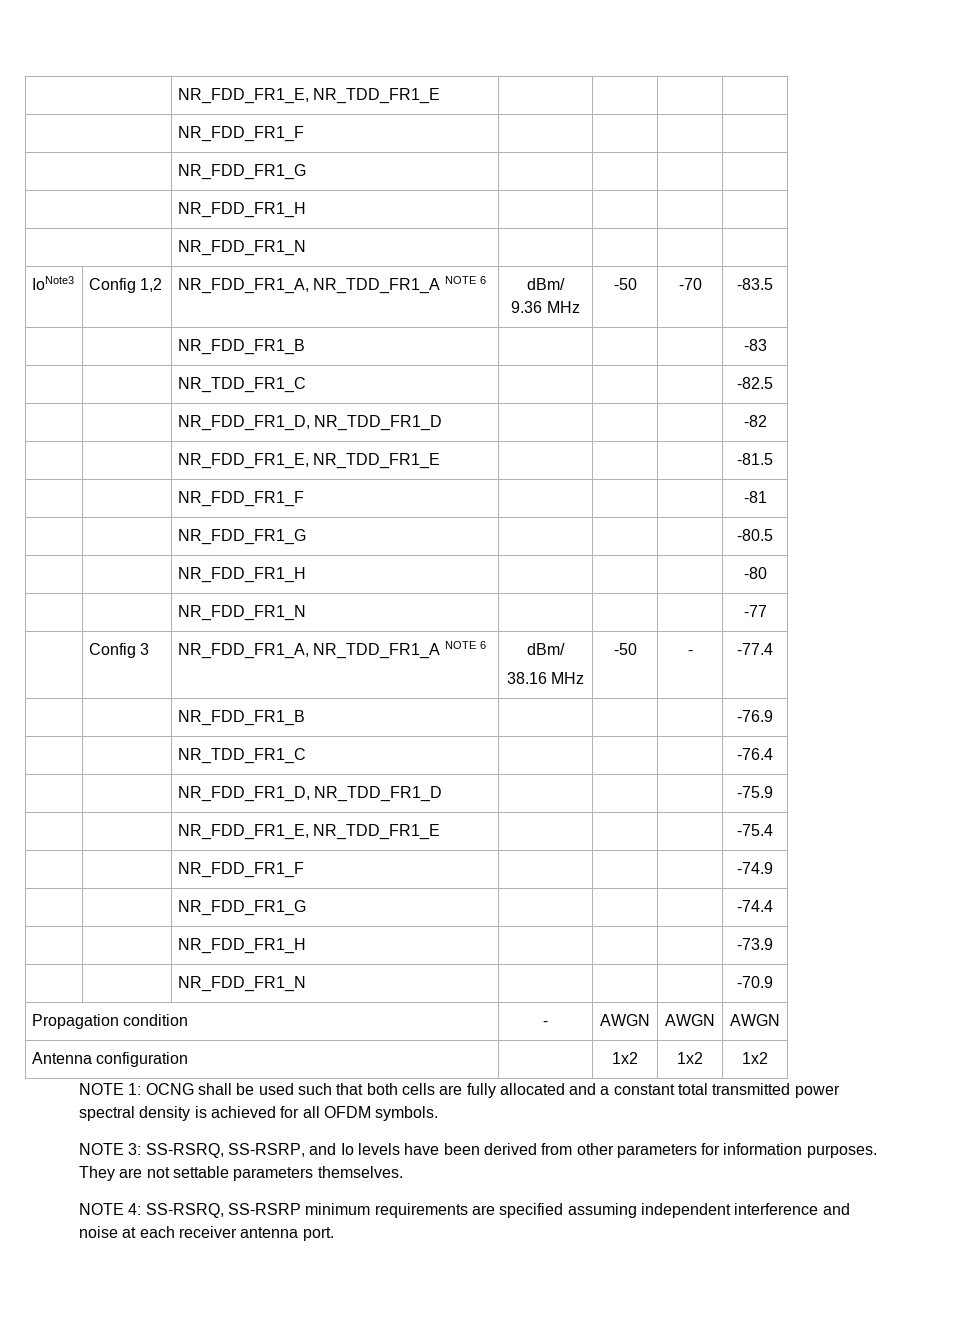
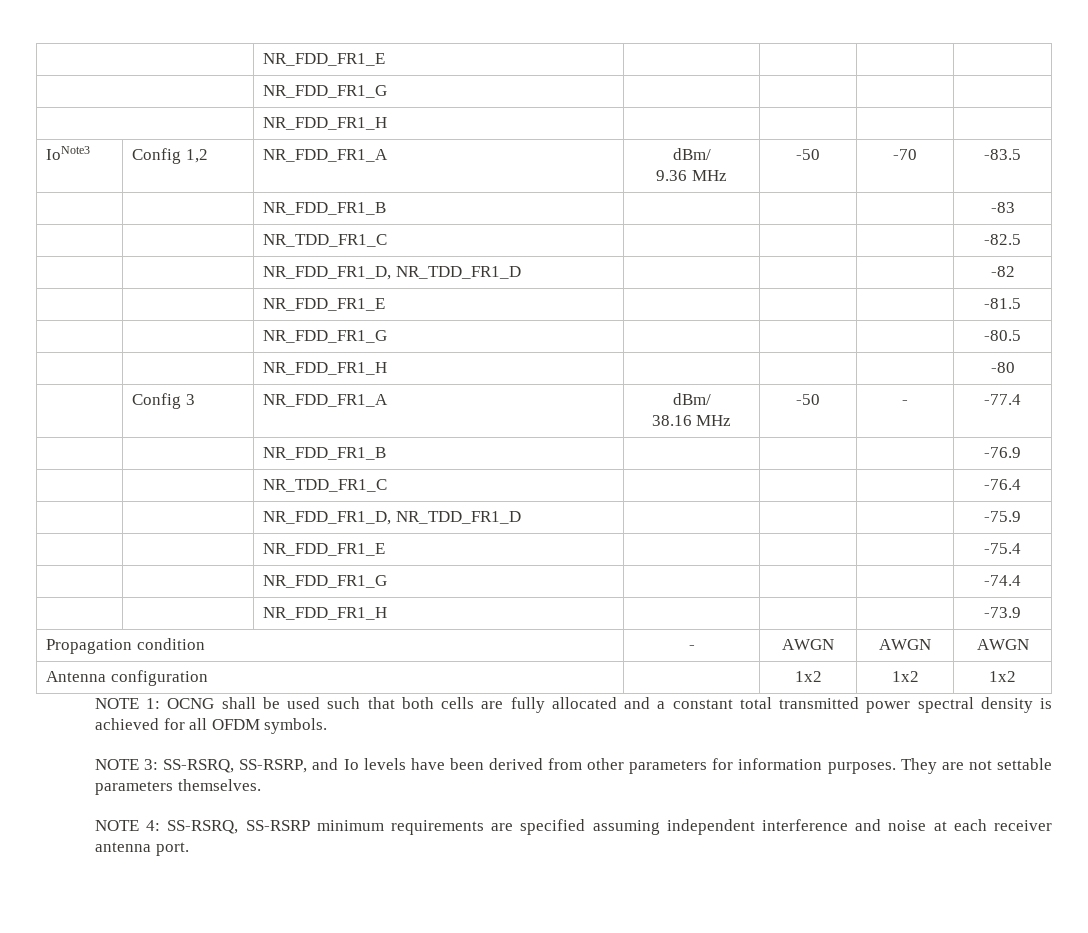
[178,88,441,104] [178,126,305,142] | NR_FDD_FR1_E, NR_TDD_FR1_E | | | | // | NR_FDD_FR1_F -> [263,53,386,66] | NR_FDD_FR1_E
[178,240,307,256] // | NR_FDD_FR1_N | | | | -> (388, 123) none
[178,276,486,294] NR_FDD_FR1_A, NR_TDD_FR1_A NOTE 6 -> [263,149,389,162] NR_FDD_FR1_A
[178,453,441,469] NR_FDD_FR1_E, NR_TDD_FR1_E -> [263,298,386,311] NR_FDD_FR1_E
[178,491,305,507] [743,491,767,503] // | | NR_FDD_FR1_F | | | | -81 -> (1021, 303) none
[178,605,307,621] [743,605,767,617] // | | NR_FDD_FR1_N | | | | -77 -> (1015, 367) none
[178,641,486,659] NR_FDD_FR1_A, NR_TDD_FR1_A NOTE 6 -> [263,394,389,407] NR_FDD_FR1_A
[178,824,441,840] NR_FDD_FR1_E, NR_TDD_FR1_E -> [263,543,386,556] NR_FDD_FR1_E
[178,862,305,878] [737,862,773,874] // | | NR_FDD_FR1_F | | | | -74.9 -> (1021, 548) none
[178,976,307,992] [737,976,773,988] // | | NR_FDD_FR1_N | | | | -70.9 -> (1021, 612) none

